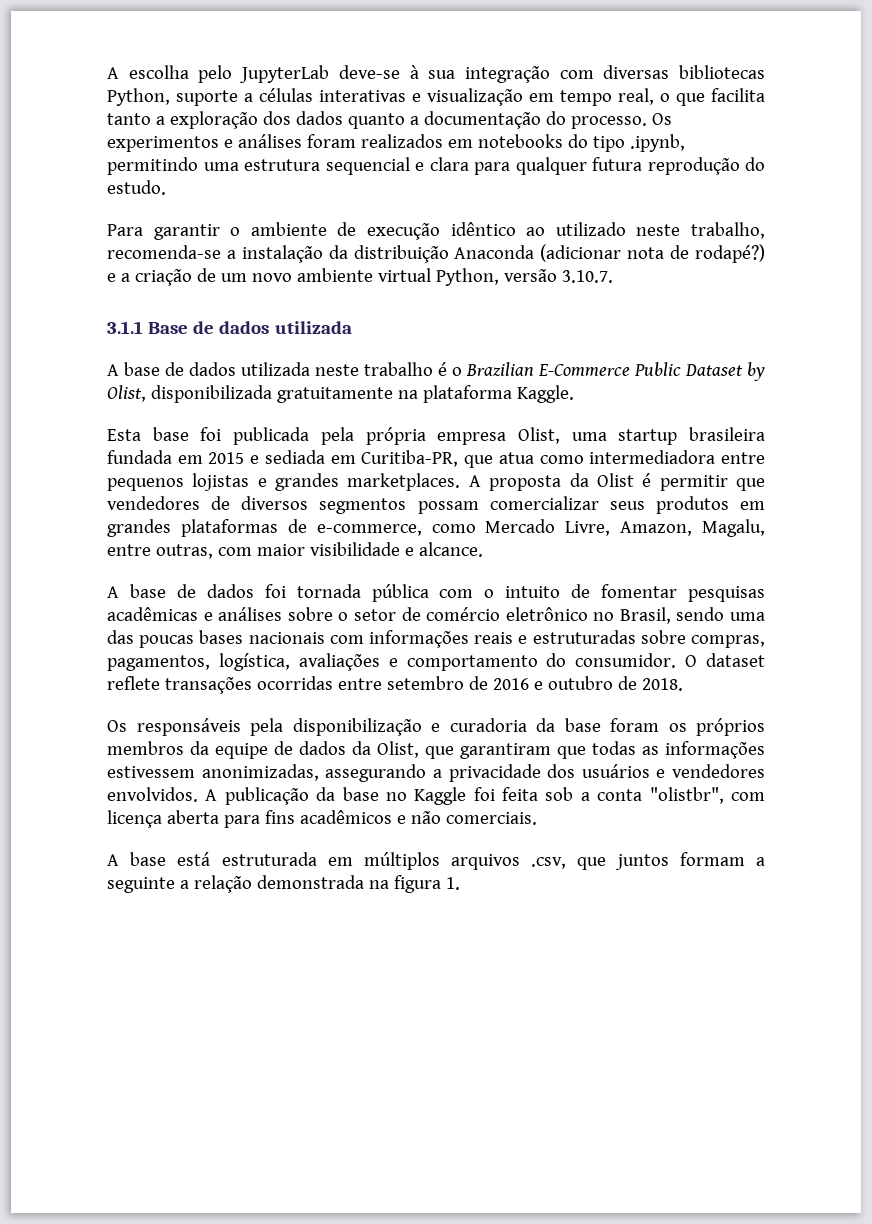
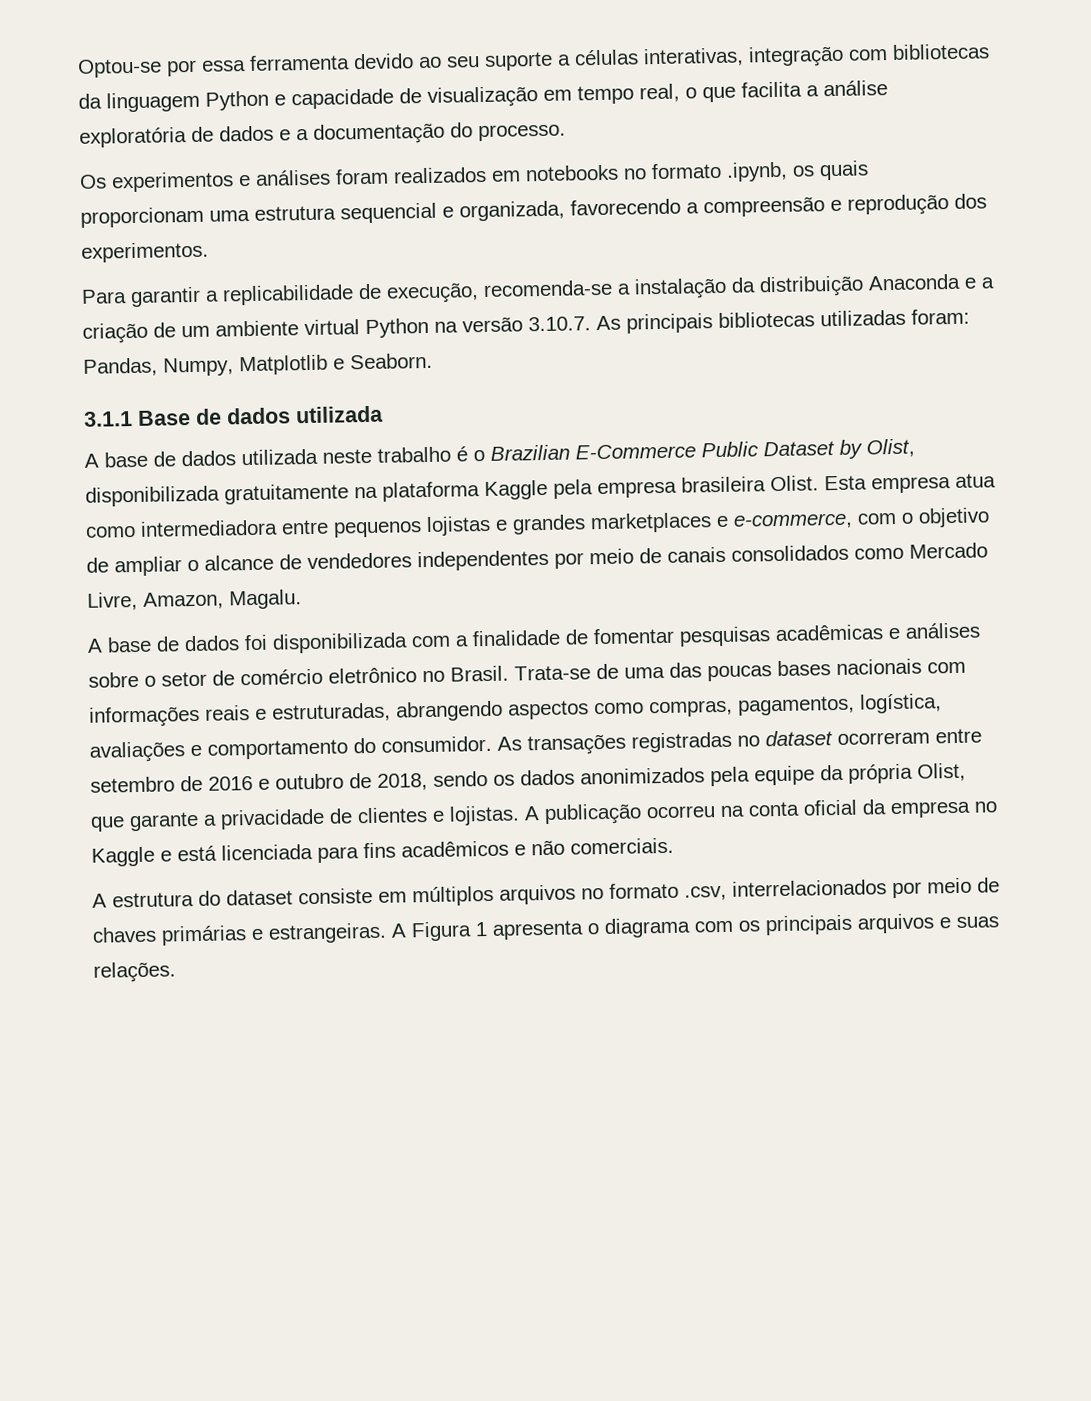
[107,65,765,83] [107,88,421,106] A escolha pelo JupyterLab deve-se à sua integração com diversas bibliotecas Python, suporte a células interativas e -> [77,43,990,78] [78,88,422,113] Optou-se por essa ferramenta devido ao seu suporte a células interativas, integração com bibliotecas da linguagem Python e capacidade de
[107,111,405,129] tanto a exploração dos dados quanto -> [806,80,888,97] [79,125,291,148] a análise exploratória de dados e
(647, 122) none -> (566, 132) //
[567,134,685,152] [107,157,765,175] [107,180,166,195] [107,222,766,240] do tipo .ipynb, permitindo uma estrutura sequencial e clara para qualquer futura reprodução do estudo. // Para garantir o ambiente de execução idêntico ao utilizado neste trabalho, -> [623,160,869,182] [80,193,987,228] [81,241,209,263] [81,282,479,308] no formato .ipynb, os quais proporcionam uma estrutura sequencial e organizada, favorecendo a compreensão e reprodução dos experimentos. // Para garantir a replicabilidade de execução,
[540,244,765,263] (adicionar nota de rodapé?) -> (961, 282) none
[251,273,292,282] novo -> (210, 331) none
[435,268,499,286] Python, -> [365,317,458,339] Python na
(613, 276) none -> [596,308,970,334] [83,352,433,377] As principais bibliotecas utilizadas foram: Pandas, Numpy, Matplotlib e Seaborn.
[516,385,574,403] [107,427,765,445] [107,450,494,468] Kaggle. // Esta base foi publicada pela própria empresa Olist, uma startup brasileira fundada em 2015 e sediada em Curitiba-PR, que -> [484,475,951,501] Kaggle pela empresa brasileira Olist. Esta empresa
[347,473,766,491] [107,496,765,514] [107,519,765,537] [107,542,483,559] marketplaces. A proposta da Olist é permitir que vendedores de diversos segmentos possam comercializar seus produtos em grandes plataformas de e-commerce, como Mercado Livre, Amazon, Magalu, entre outras, com maior visibilidade e alcance. -> [590,507,990,534] [86,542,988,577] [87,589,302,611] marketplaces e e-commerce, com o objetivo de ampliar o alcance de vendedores independentes por meio de canais consolidados como Mercado Livre, Amazon, Magalu.
[296,584,561,602] tornada pública com o intuito -> [272,629,561,654] disponibilizada com a finalidade
[619,607,725,624] Brasil, sendo -> [450,663,619,682] Brasil. Trata-se de
[532,630,686,644] estruturadas sobre -> [272,700,644,723] estruturadas, abrangendo aspectos como
[685,653,765,667] [107,676,333,694] O dataset reflete transações ocorridas -> [497,730,930,756] As transações registradas no dataset ocorreram
[641,678,683,691] [107,718,765,736] [107,741,765,759] [107,764,765,782] [107,787,766,805] [107,810,219,828] 2018. // Os responsáveis pela disponibilização e curadoria da base foram os próprios membros da equipe de dados da Olist, que garantiram que todas as informações estivessem anonimizadas, assegurando a privacidade dos usuários e vendedores envolvidos. A publicação da base no Kaggle foi feita sob a conta "olistbr", com licença aberta -> [377,762,966,791] [90,799,997,832] [91,844,313,867] 2018, sendo os dados anonimizados pela equipe da própria Olist, que garante a privacidade de clientes e lojistas. A publicação ocorreu na conta oficial da empresa no Kaggle e está licenciada
[130,852,765,870] [107,875,460,893] base está estruturada em múltiplos arquivos .csv, que juntos formam a seguinte a relação demonstrada na figura 1. -> [112,877,1000,908] [92,913,999,946] [93,961,176,983] estrutura do dataset consiste em múltiplos arquivos no formato .csv, interrelacionados por meio de chaves primárias e estrangeiras. A Figura 1 apresenta o diagrama com os principais arquivos e suas relações.

